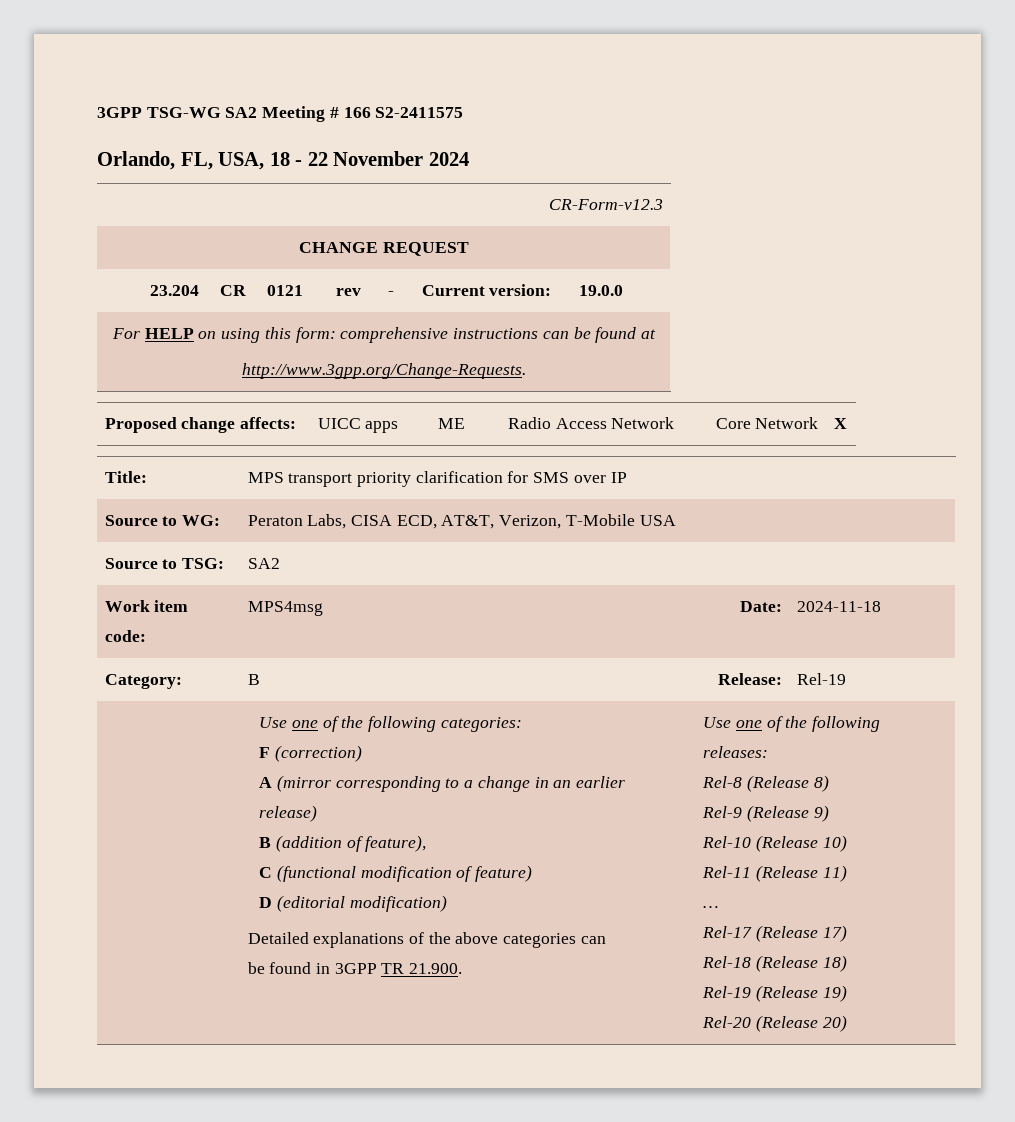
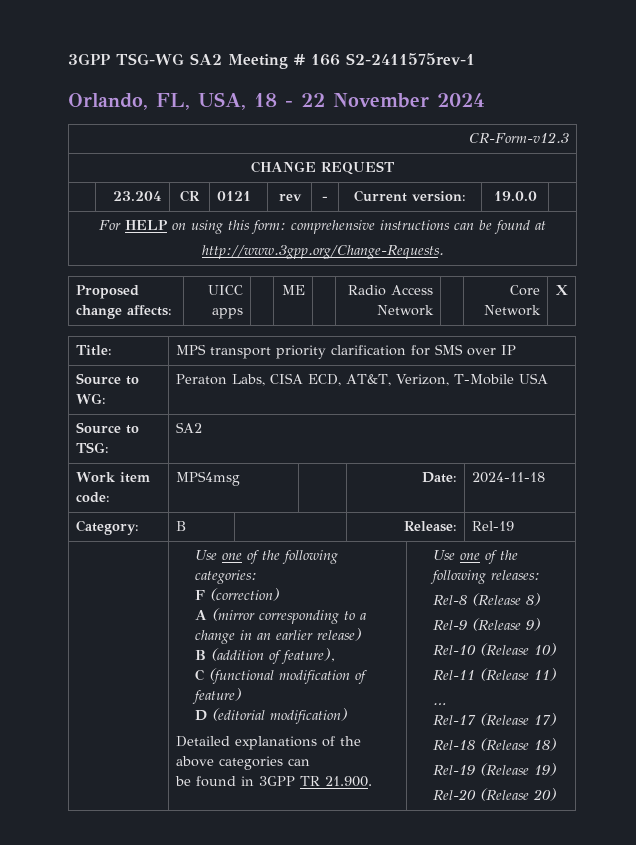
[375,107,464,118] S2-2411575 -> [346,53,475,65] S2-2411575rev-1

